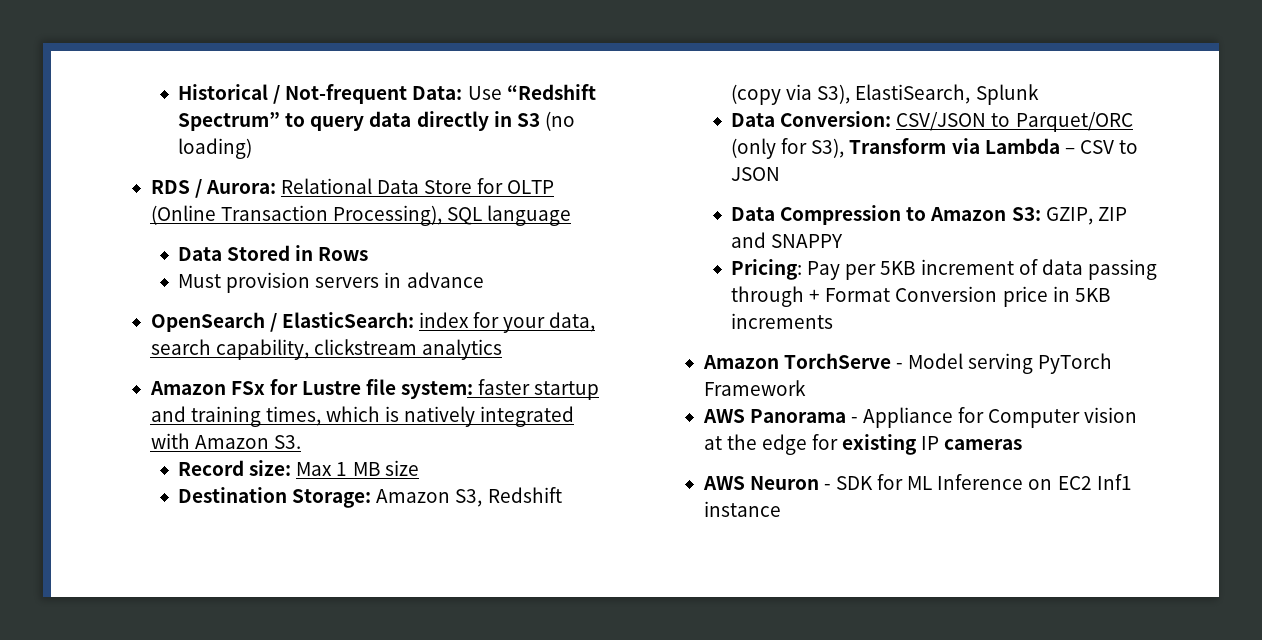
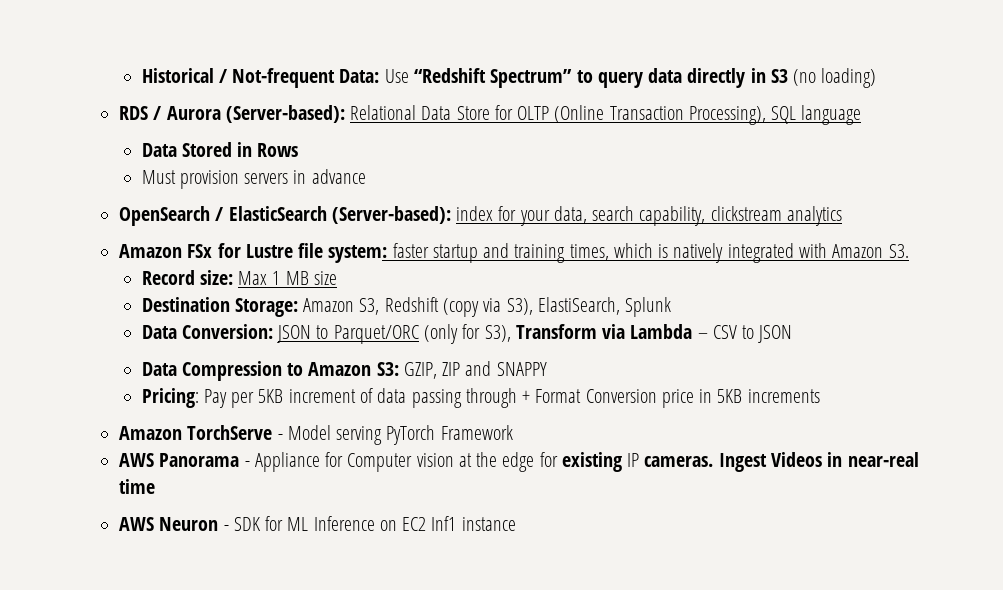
[205,180,276,194] Aurora: -> [166,105,345,123] Aurora (Server-based):
[281,312,414,328] ElasticSearch: -> [228,206,451,224] ElasticSearch (Server-based):
[896,112,987,131] CSV/JSON -> [277,325,312,343] JSON
[944,439,1023,450] cameras -> [644,452,919,472] [119,479,156,494] cameras. Ingest Videos in near-real time

